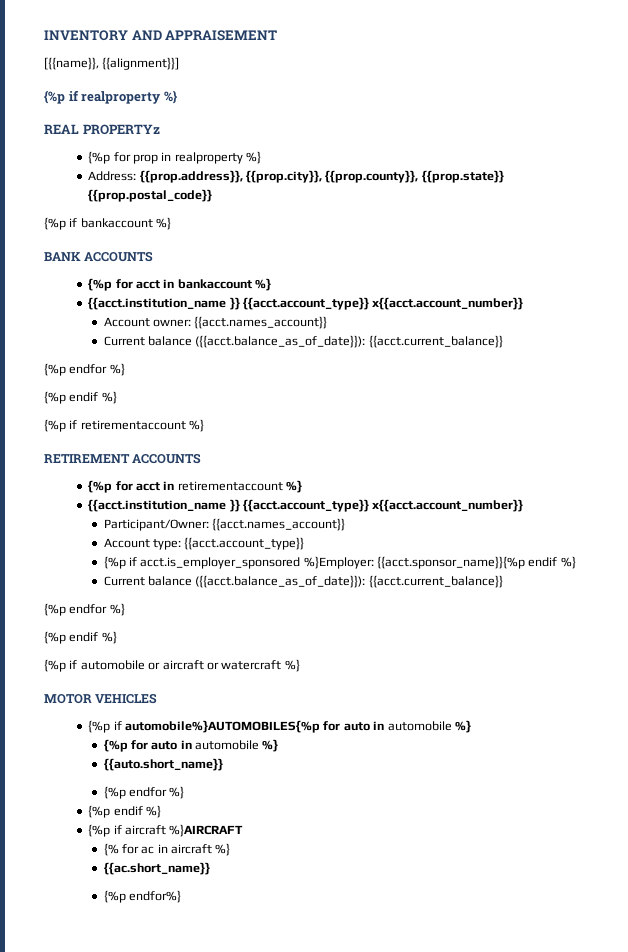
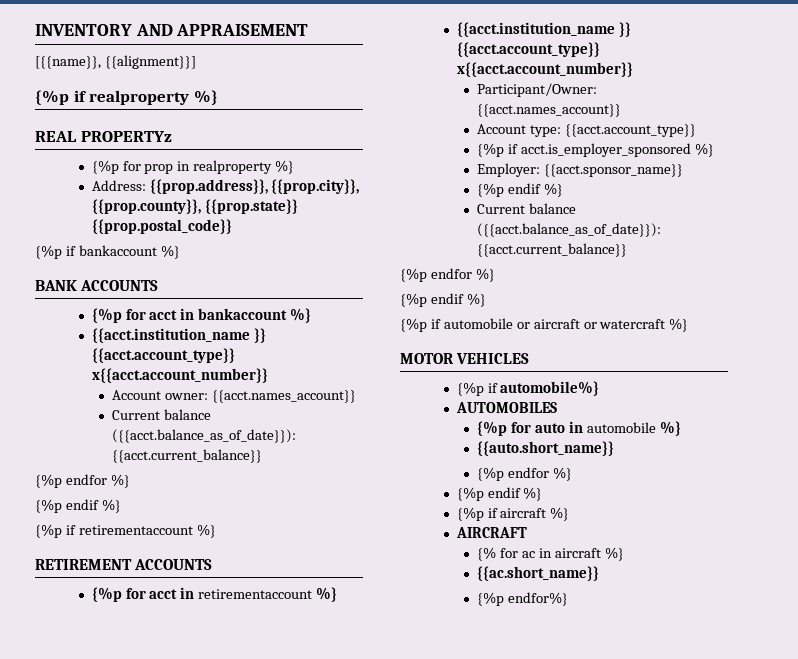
[303,556,526,569] %}Employer: {{acct.sponsor_name}}{%p -> [694,143,714,157] [476,163,683,177] [476,183,504,197] %} // Employer: {{acct.sponsor_name}} // {%p
[125,720,471,733] automobile%}AUTOMOBILES{%p for auto in automobile %} -> [500,381,600,396] [455,402,557,413] automobile%} // AUTOMOBILES
[169,824,244,837] %}AIRCRAFT -> [550,507,570,521] [455,527,527,538] %} // AIRCRAFT

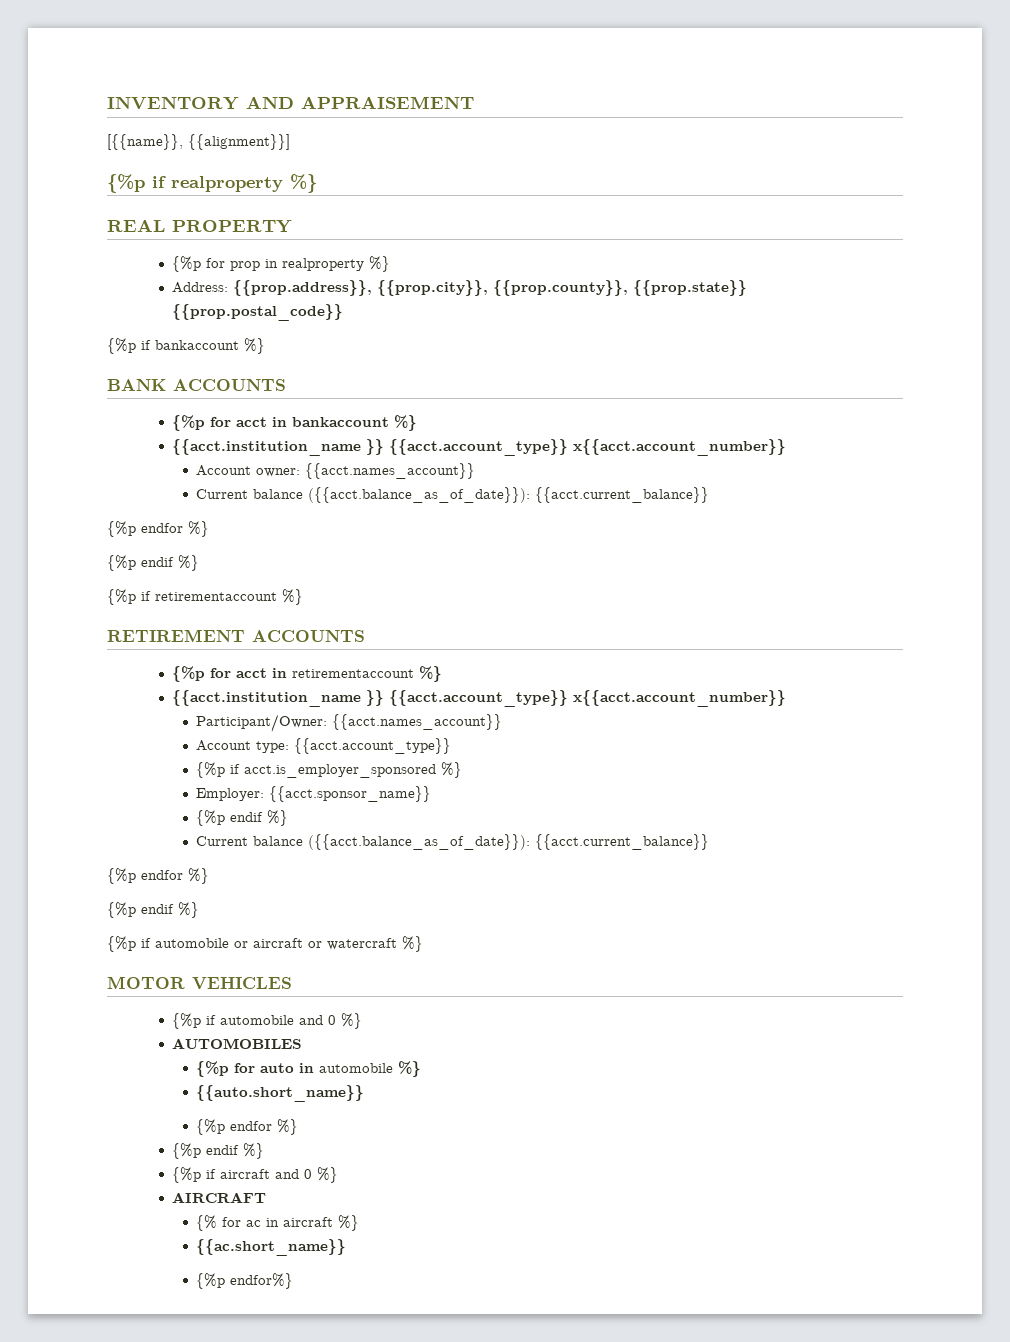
[80,131,172,142] PROPERTYz -> [172,220,292,233] PROPERTY
[500,381,600,396] automobile%} -> [220,1013,363,1029] automobile and 0 %}
(547, 513) none -> [275,1169,313,1179] and 0

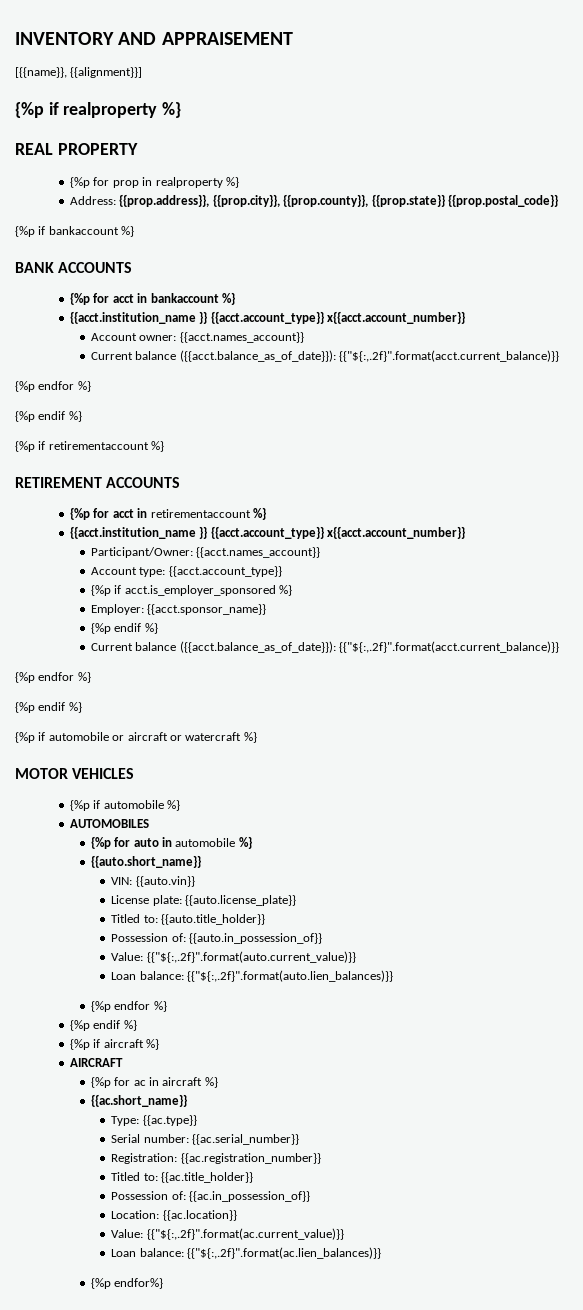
[535,487,710,503] {{acct.current_balance}} -> [338,350,559,362] {{"${:,.2f}".format(acct.current_balance)}}
[535,834,710,850] {{acct.current_balance}} -> [338,641,559,653] {{"${:,.2f}".format(acct.current_balance)}}
[299,1015,337,1025] and 0 -> (164, 804) none
(365, 1093) none -> [111,876,195,887] [111,895,297,906] [111,914,266,925] [111,933,323,944] [111,951,356,963] [111,970,394,982] // VIN: {{auto.vin}} // License plate: {{auto.license_plate}} // Titled to: {{auto.title_holder}} // Possession of: {{auto.in_possession_of}} // Value: {{"${:,.2f}".format(auto.current_value)}} // Loan balance: {{"${:,.2f}".format(auto.lien_balances)}}
[275,1169,313,1179] and 0 -> (144, 1043) none
[196,1215,218,1231] {% -> [90,1077,111,1088] {%p
(347, 1247) none -> [111,1115,197,1126] [111,1134,300,1145] [111,1153,321,1164] [111,1172,254,1183] [111,1191,311,1202] [111,1210,237,1221] [111,1228,344,1240] [111,1247,382,1259] // Type: {{ac.type}} // Serial number: {{ac.serial_number}} // Registration: {{ac.registration_number}} // Titled to: {{ac.title_holder}} // Possession of: {{ac.in_possession_of}} // Location: {{ac.location}} // Value: {{"${:,.2f}".format(ac.current_value)}} // Loan balance: {{"${:,.2f}".format(ac.lien_balances)}}

